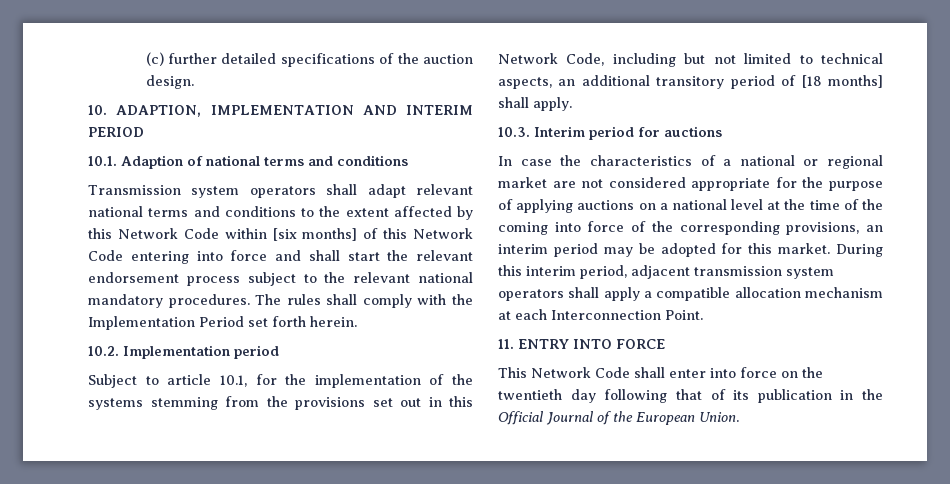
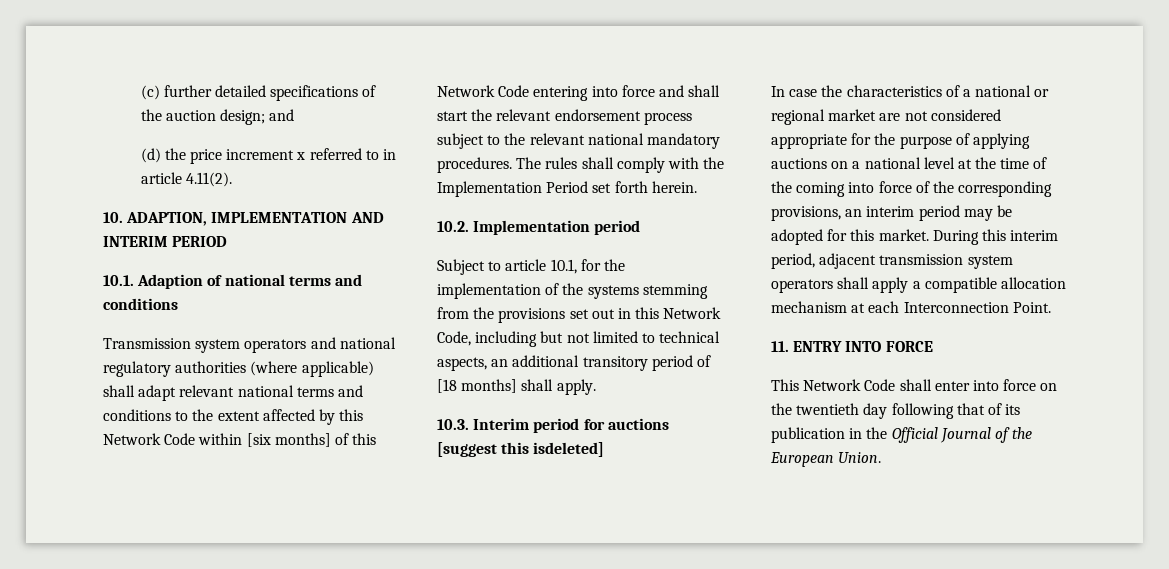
[145,75,194,89] design. -> [220,109,295,125] [140,148,396,164] [140,172,232,187] design; and // (d) the price increment x referred to in article 4.11(2).
(316, 192) none -> [310,337,396,349] [103,361,374,377] and national regulatory authorities (where applicable)
(722, 131) none -> [437,442,605,457] [suggest this isdeleted]

